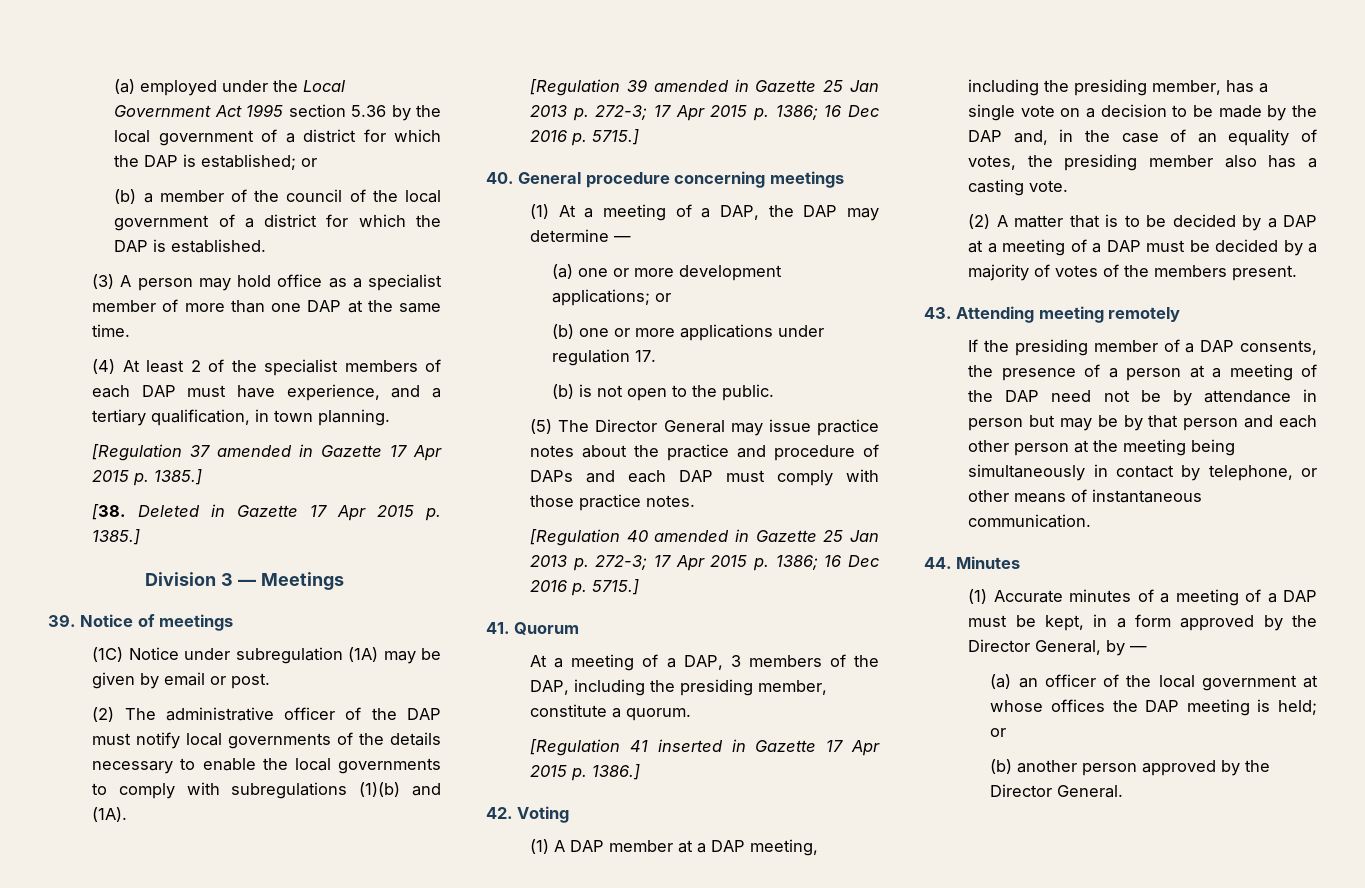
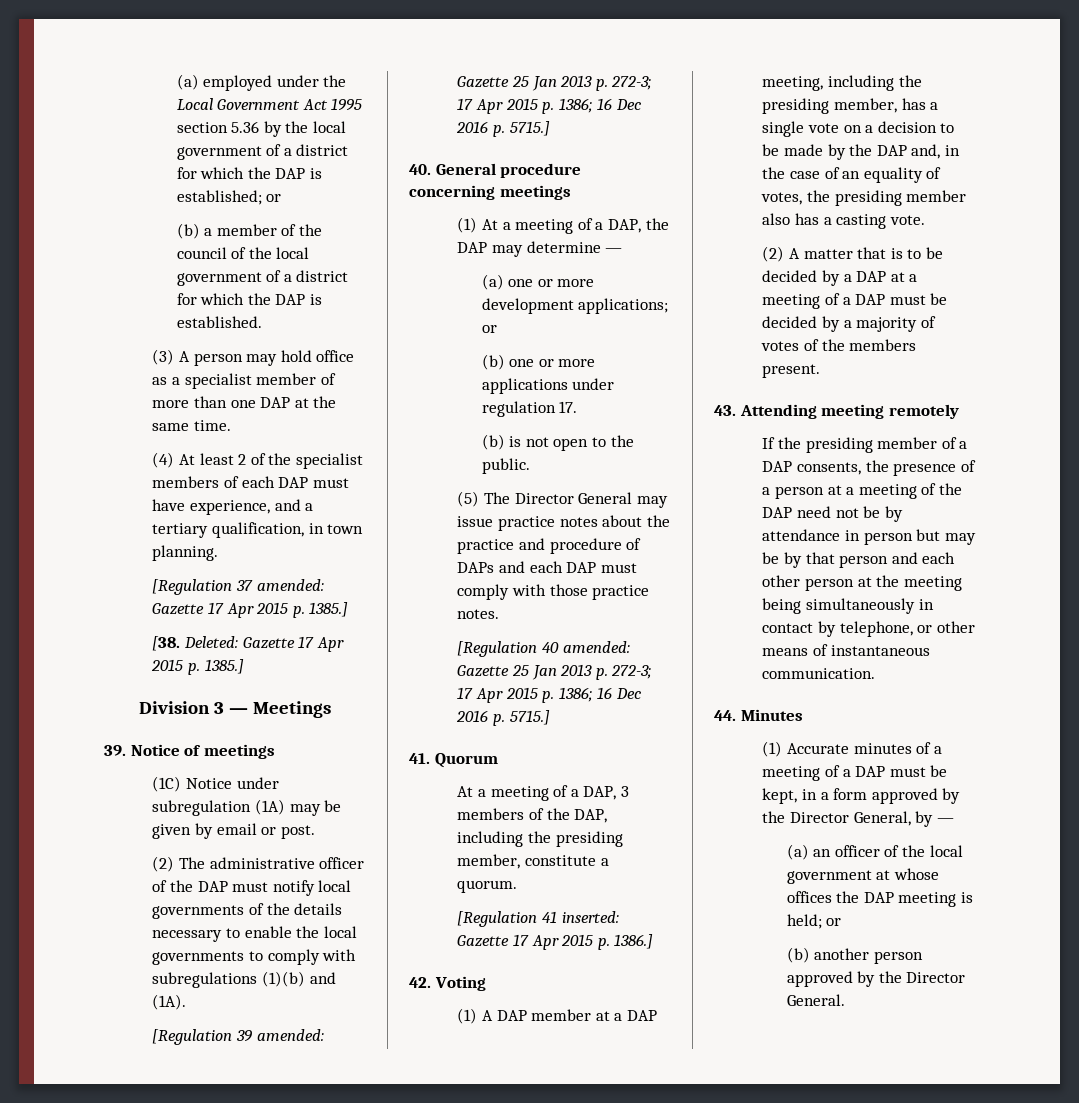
[217,444,314,457] amended in -> [256,579,324,591] amended:
[138,504,226,517] Deleted in -> [184,636,239,648] Deleted:
[653,79,749,92] amended in -> [256,1029,324,1041] amended:
[654,529,750,542] amended in -> [562,641,630,653] amended:
[657,739,746,752] inserted in -> [561,911,619,923] inserted:

